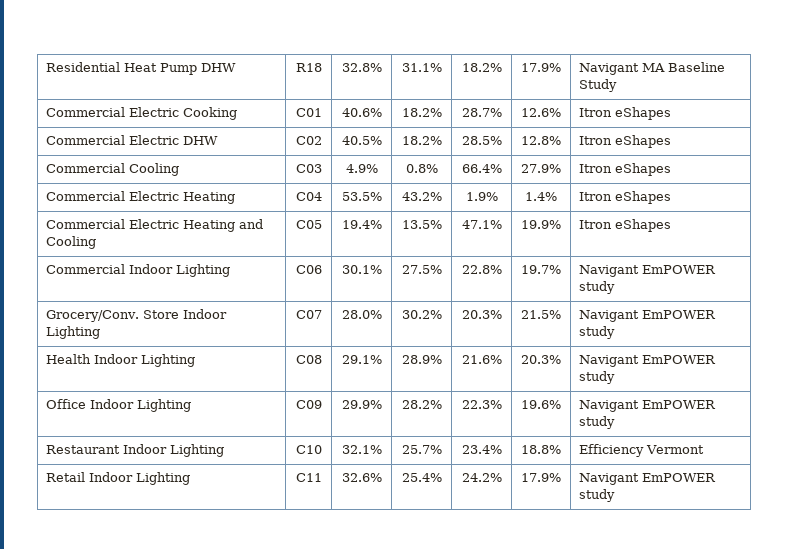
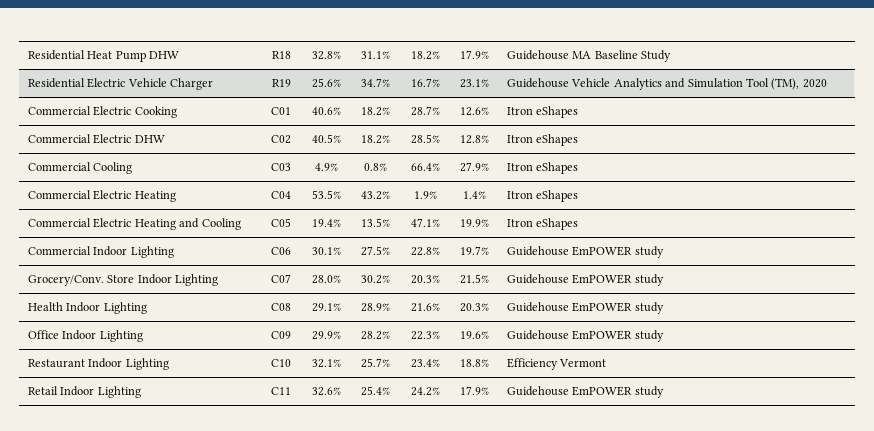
[579,63,640,75] Navigant -> [507,50,570,60] Guidehouse
(618, 85) none -> [28,78,214,90] [271,79,291,87] [311,78,341,88] [361,78,390,87] [410,78,440,87] [459,79,489,88] [507,78,827,90] // Residential Electric Vehicle Charger | R19 | 25.6% | 34.7% | 16.7% | 23.1% | Guidehouse Vehicle Analytics and Simulation Tool (TM), 2020
[579,265,640,277] Navigant -> [507,246,570,256] Guidehouse
[579,310,640,322] Navigant -> [507,274,570,284] Guidehouse
[579,355,640,367] Navigant -> [507,302,570,312] Guidehouse
[579,400,640,412] Navigant -> [507,330,570,340] Guidehouse
[579,473,640,485] Navigant -> [507,386,570,396] Guidehouse

